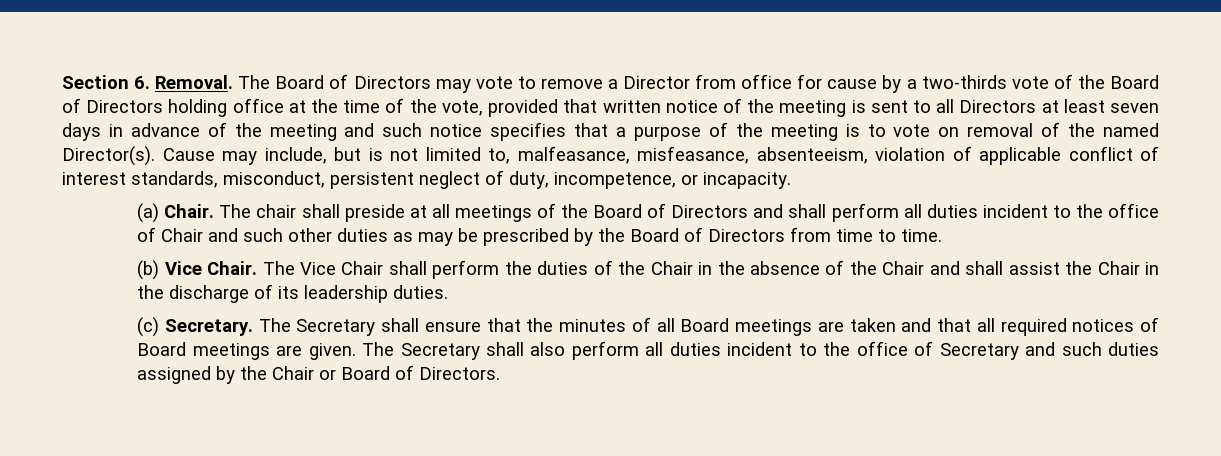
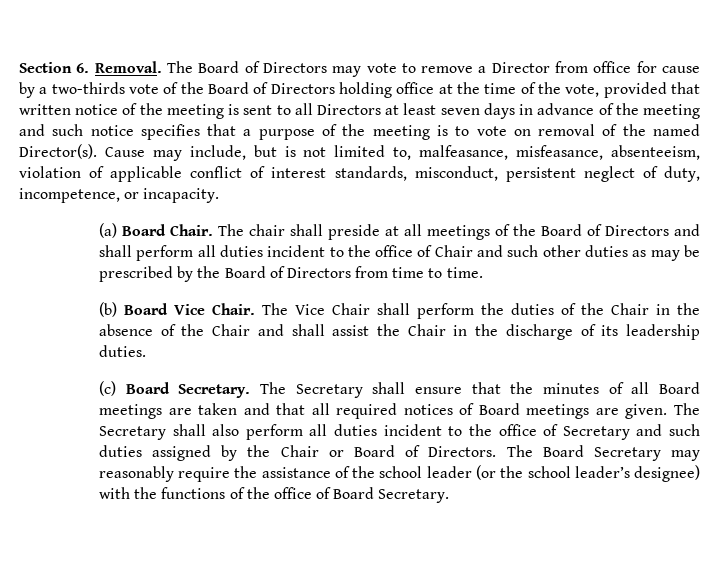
(160, 213) none -> [121,224,166,236] Board
(160, 270) none -> [123,303,168,315] Board
(160, 327) none -> [125,382,170,394] Board
(501, 373) none -> [506,445,700,461] [98,465,701,482] [98,487,450,503] The Board Secretary may reasonably require the assistance of the school leader (or the school leader’s designee) with the functions of the office of Board Secretary.

